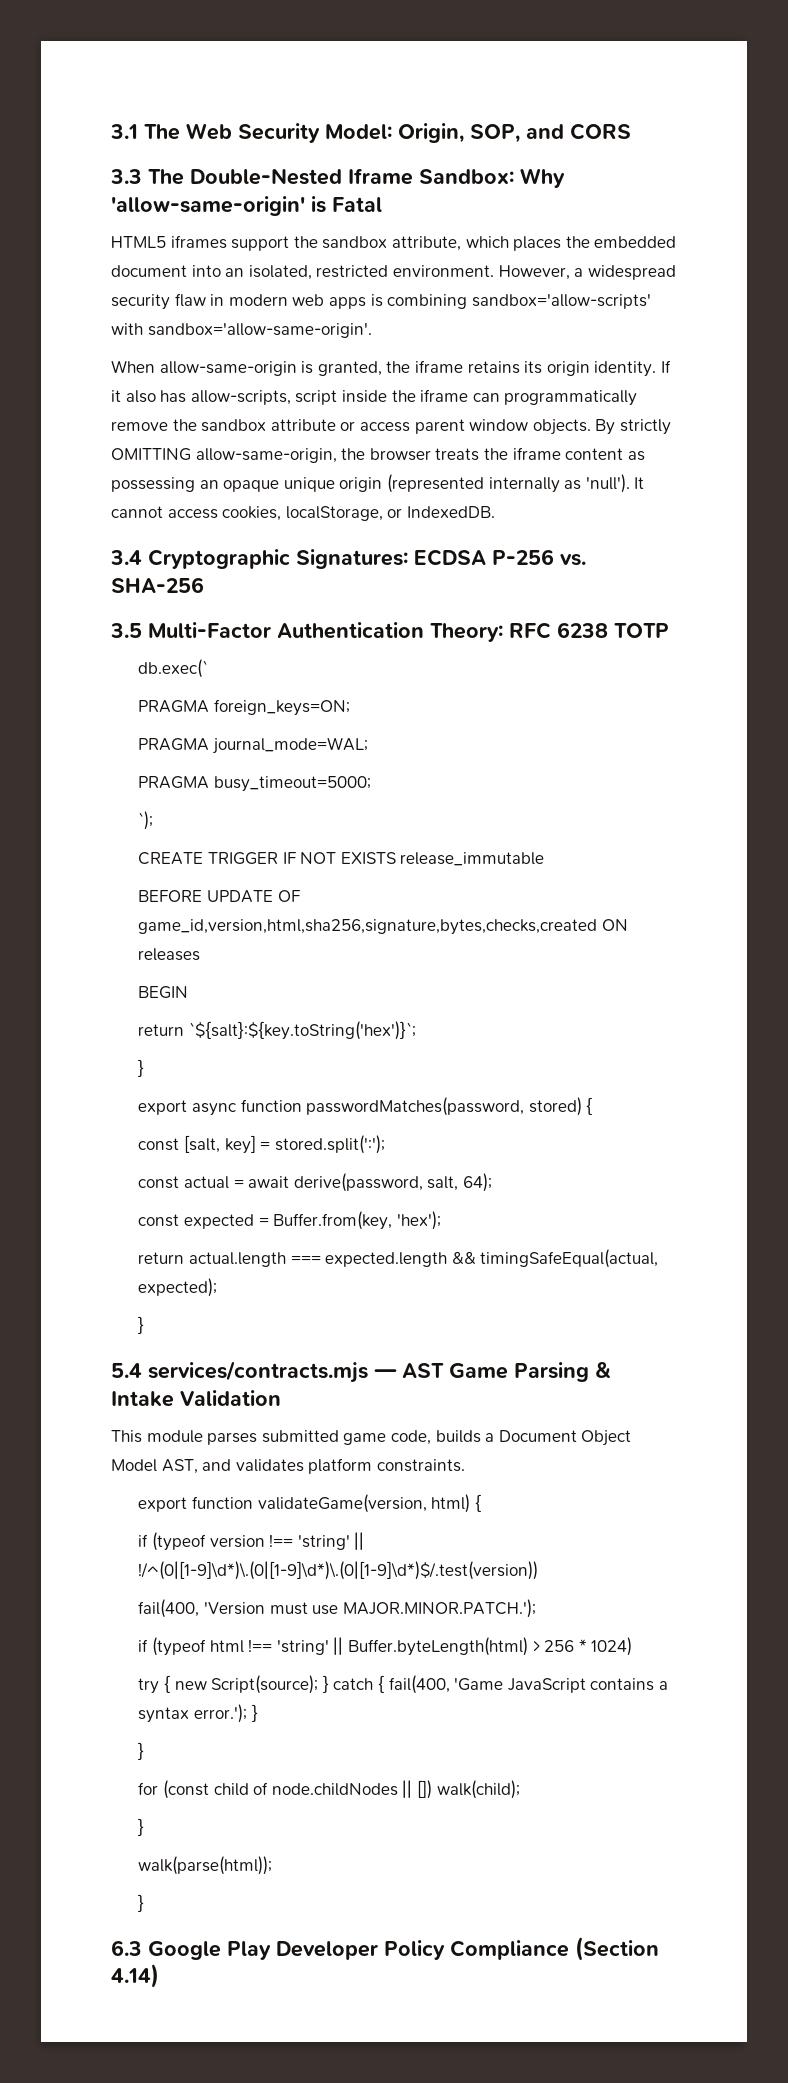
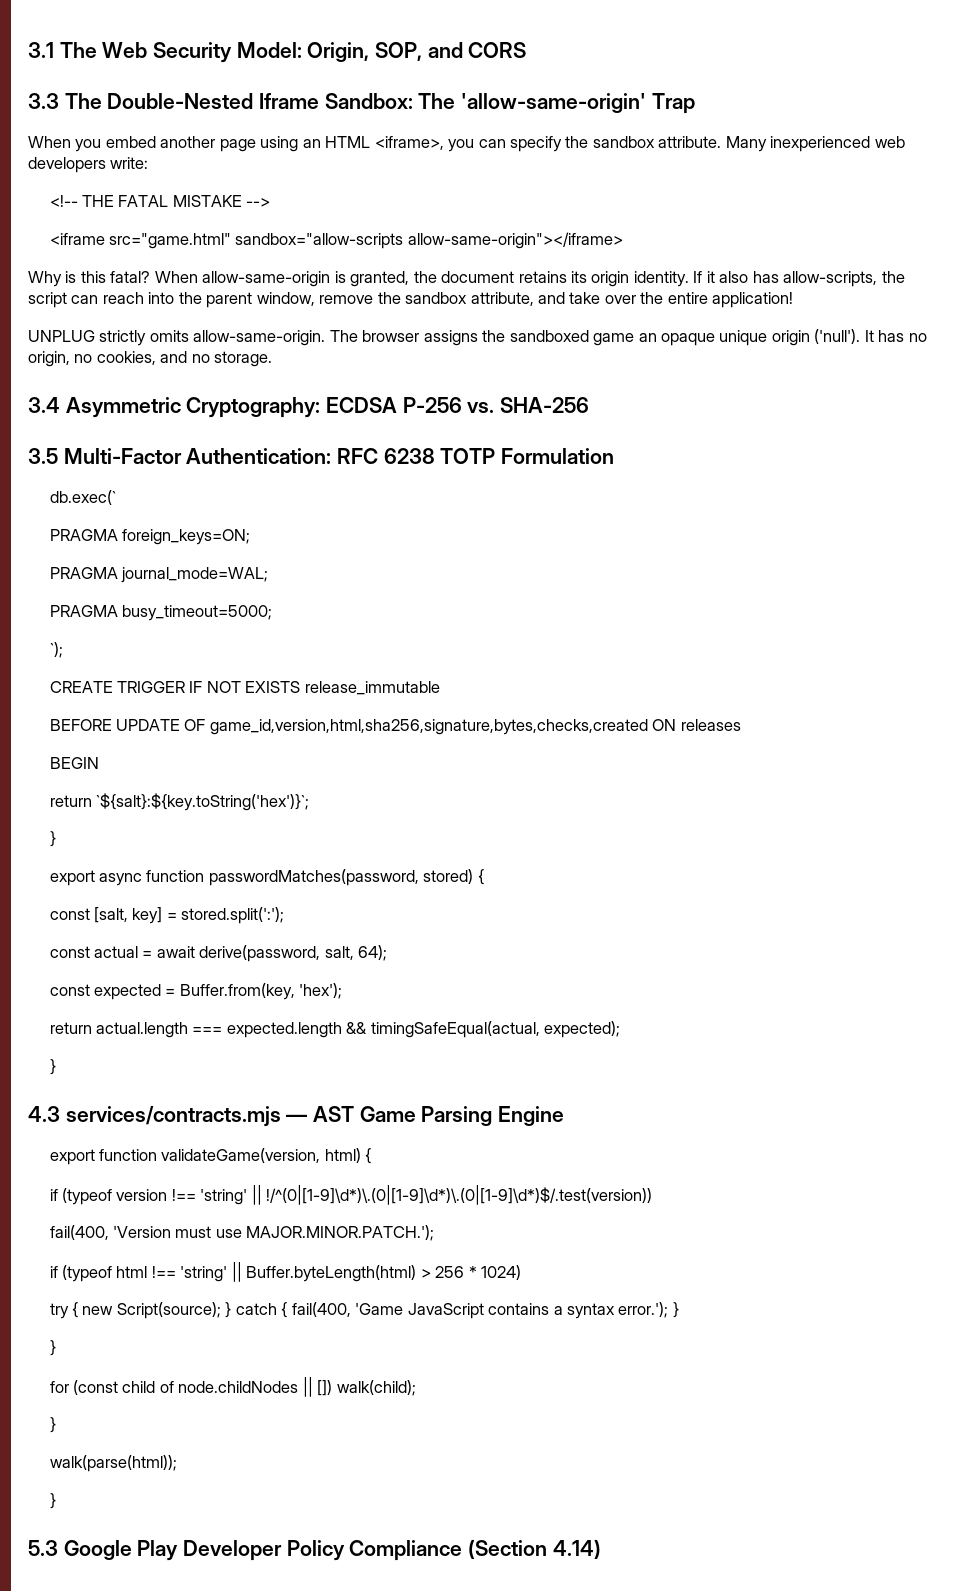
[520,168,565,188] [111,196,382,216] [111,235,677,251] [111,265,676,280] [111,293,651,310] [111,323,372,338] Why 'allow-same-origin' is Fatal // HTML5 iframes support the sandbox attribute, which places the embedded document into an isolated, restricted environment. However, a widespread security flaw in modern web apps is combining sandbox='allow-scripts' with sandbox='allow-same-origin'. // -> [418,93,695,114] [28,136,905,152] [28,157,149,173] [49,195,271,207] [49,232,623,249] [28,271,151,287] The 'allow-same-origin' Trap // When you embed another page using an HTML <iframe>, you can specify the sandbox attribute. Many inexperienced web developers write: // <!-- THE FATAL MISTAKE --> // <iframe src="game.html" sandbox="allow-scripts allow-same-origin"></iframe> // Why is this fatal?
[414,360,463,373] iframe -> [441,271,515,283] document
[295,389,638,406] [111,419,671,435] [111,447,645,463] [111,474,645,493] [111,506,495,521] script inside the iframe can programmatically remove the sandbox attribute or access parent window objects. By strictly OMITTING allow-same-origin, the browser treats the iframe content as possessing an opaque unique origin (represented internally as 'null'). It cannot access cookies, localStorage, or IndexedDB. -> [881,271,905,283] [28,292,794,308] [28,329,927,346] [28,351,273,367] the script can reach into the parent window, remove the sandbox attribute, and take over the entire application! // UNPLUG strictly omits allow-same-origin. The browser assigns the sandboxed game an opaque unique origin ('null'). It has no origin, no cookies, and no storage.
[148,549,408,569] Cryptographic Signatures: -> [65,397,321,418] Asymmetric Cryptography:
[277,622,503,642] Authentication Theory: -> [186,448,332,464] Authentication:
(669, 630) none -> [501,448,615,464] Formulation
[111,1363,142,1378] 5.4 -> [28,1106,60,1122] 4.3
[595,1362,611,1378] [111,1390,281,1407] [111,1430,632,1446] [111,1458,465,1474] & Intake Validation // This module parses submitted game code, builds a Document Object Model AST, and validates platform constraints. -> [498,1106,565,1126] Engine
[111,1940,142,1956] 6.3 -> [28,1540,58,1556] 5.3

